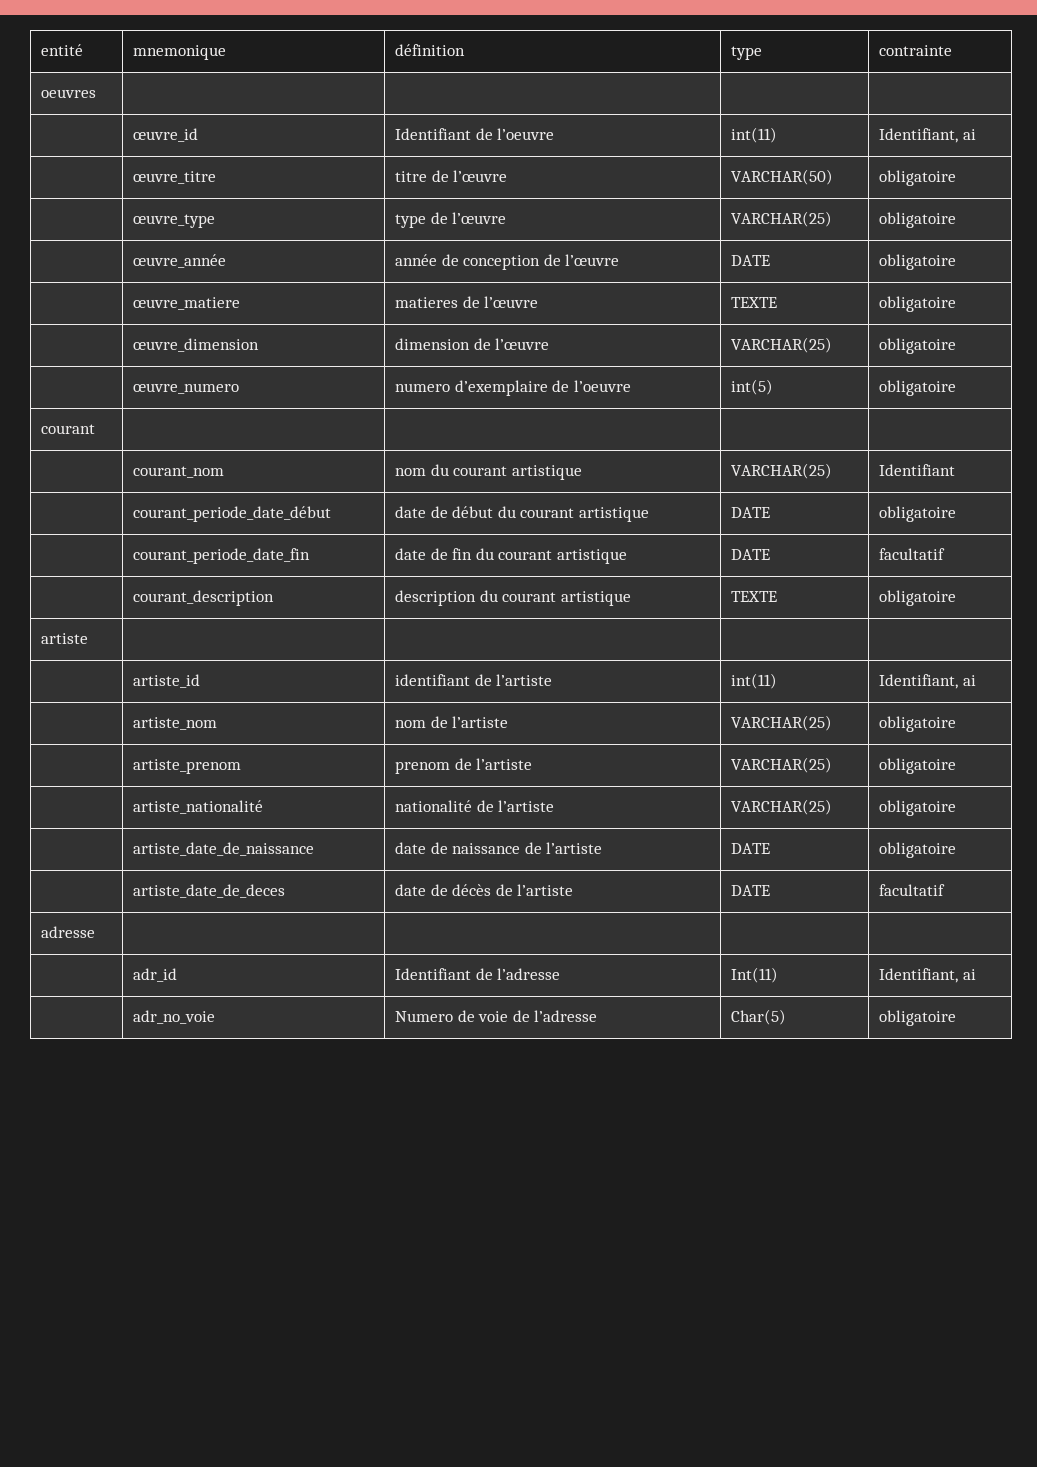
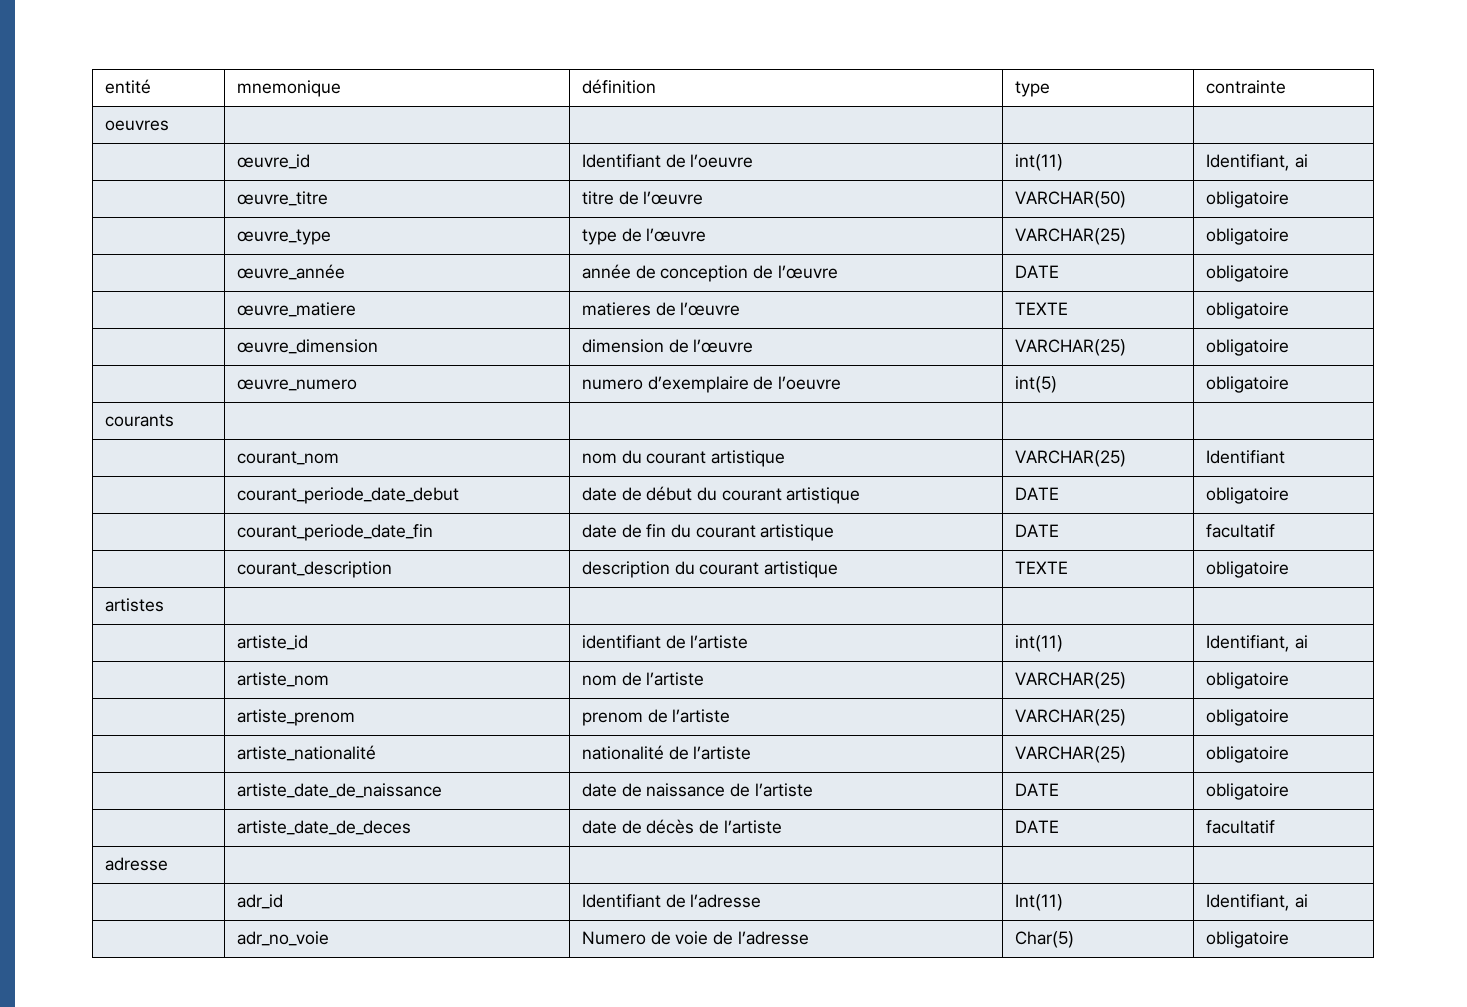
[41,424,96,434] courant -> [104,414,174,427] courants
[133,506,332,522] courant_periode_date_début -> [236,487,459,504] courant_periode_date_debut
[41,633,89,644] artiste -> [104,598,164,612] artistes

